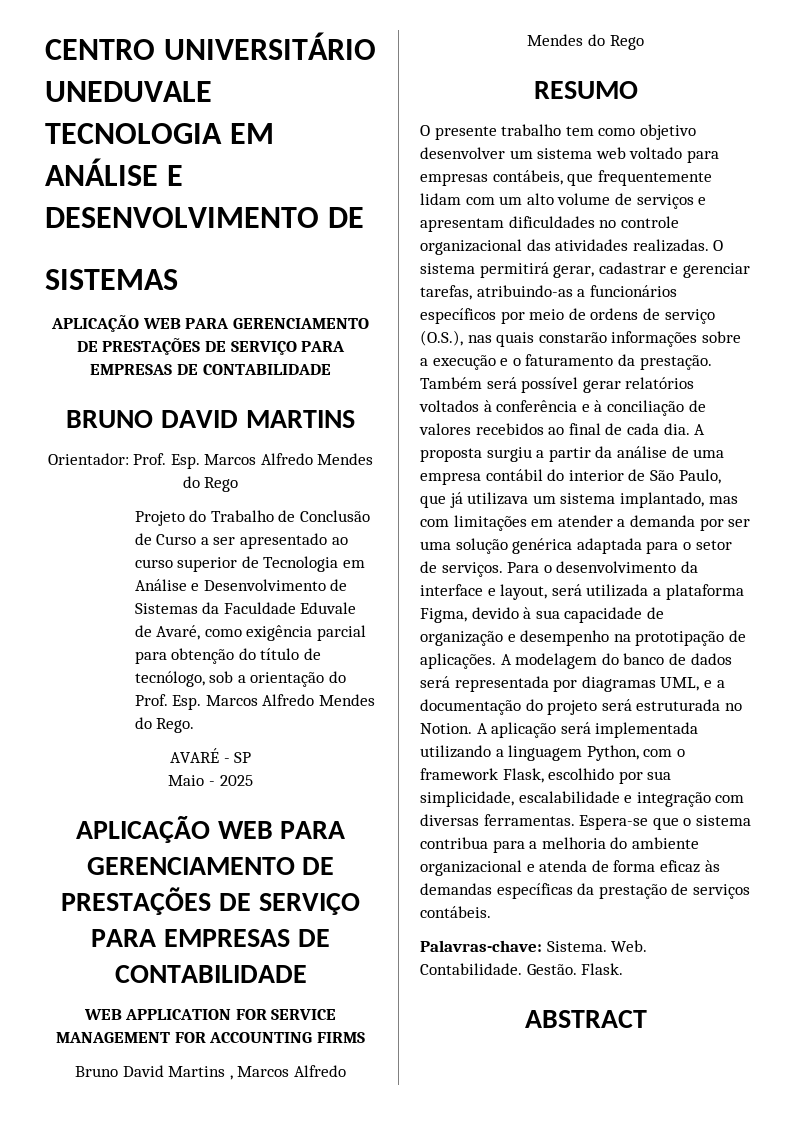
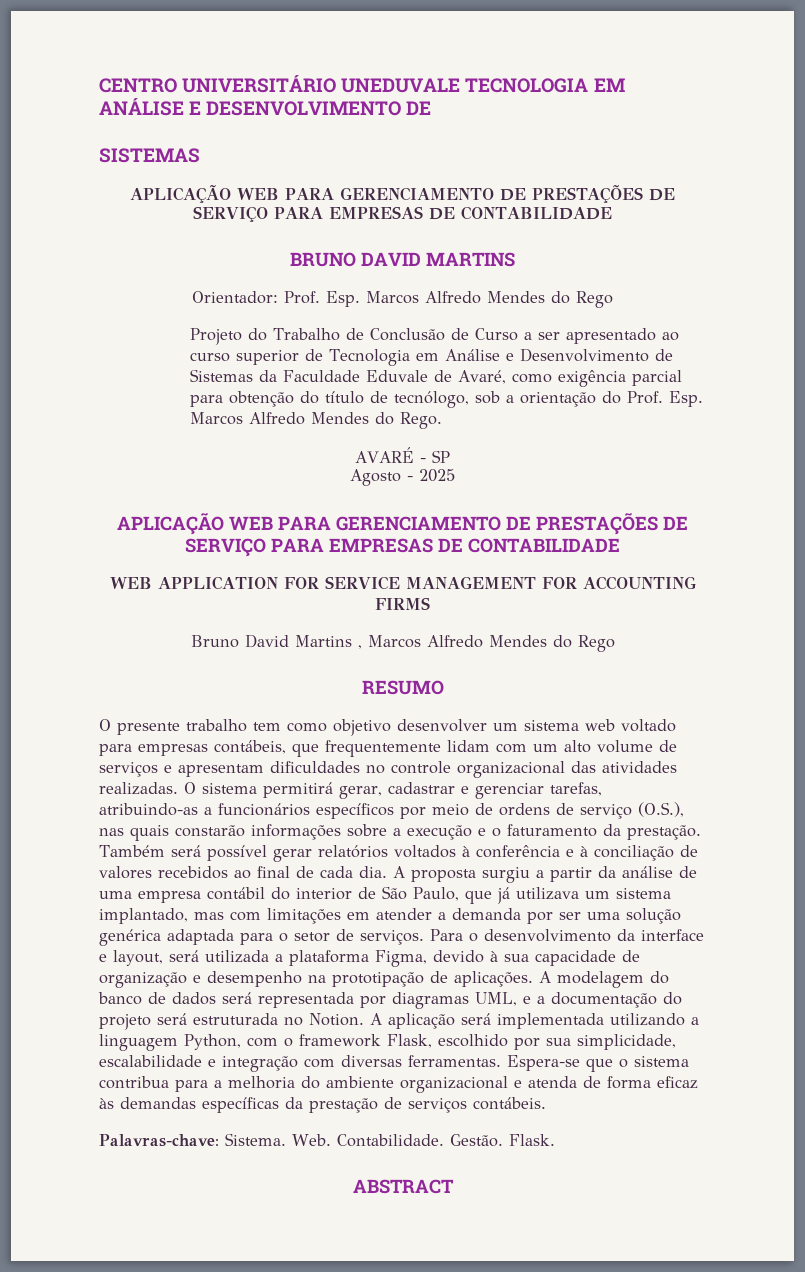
[168,775,205,786] Maio -> [350,469,401,486] Agosto

